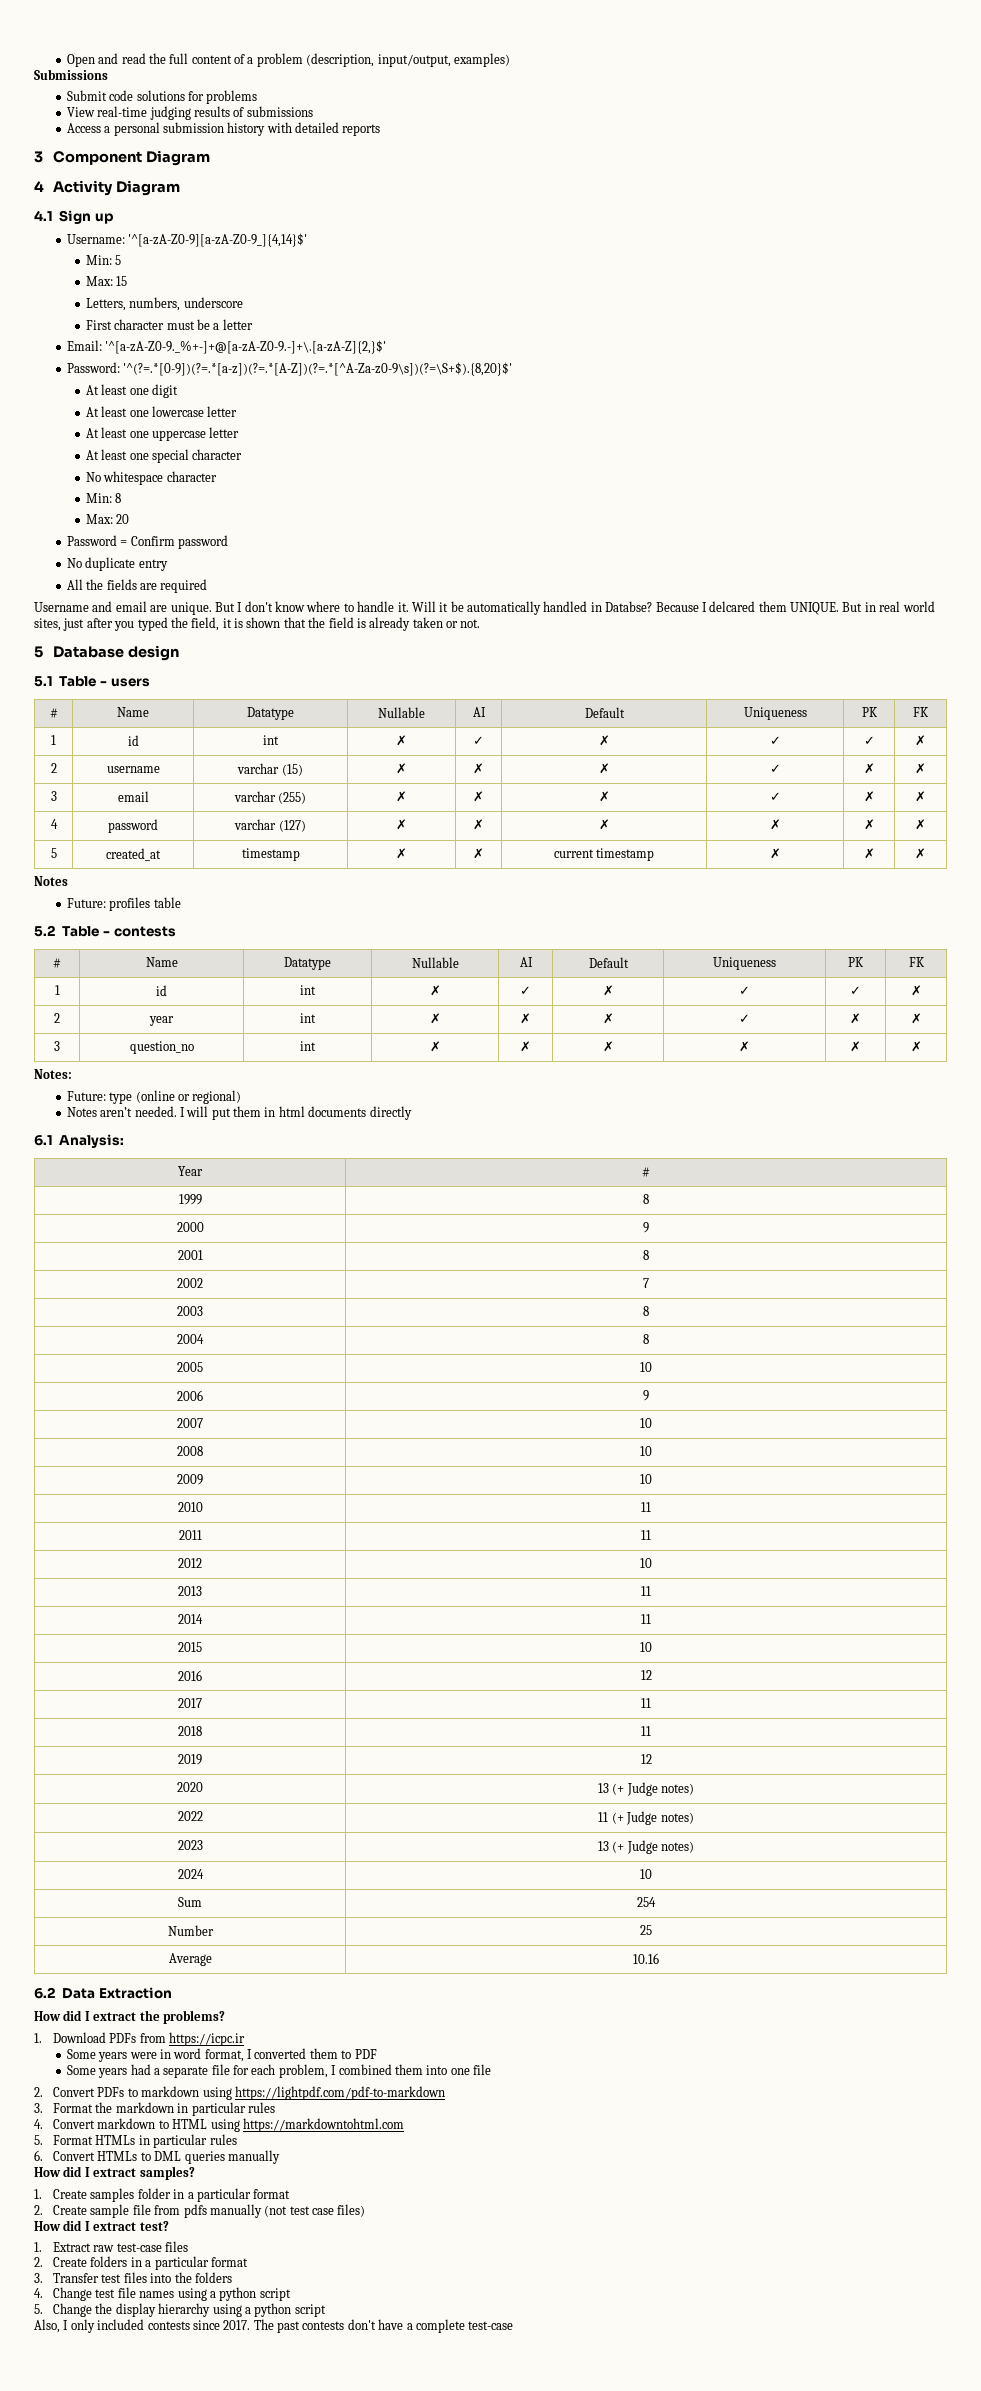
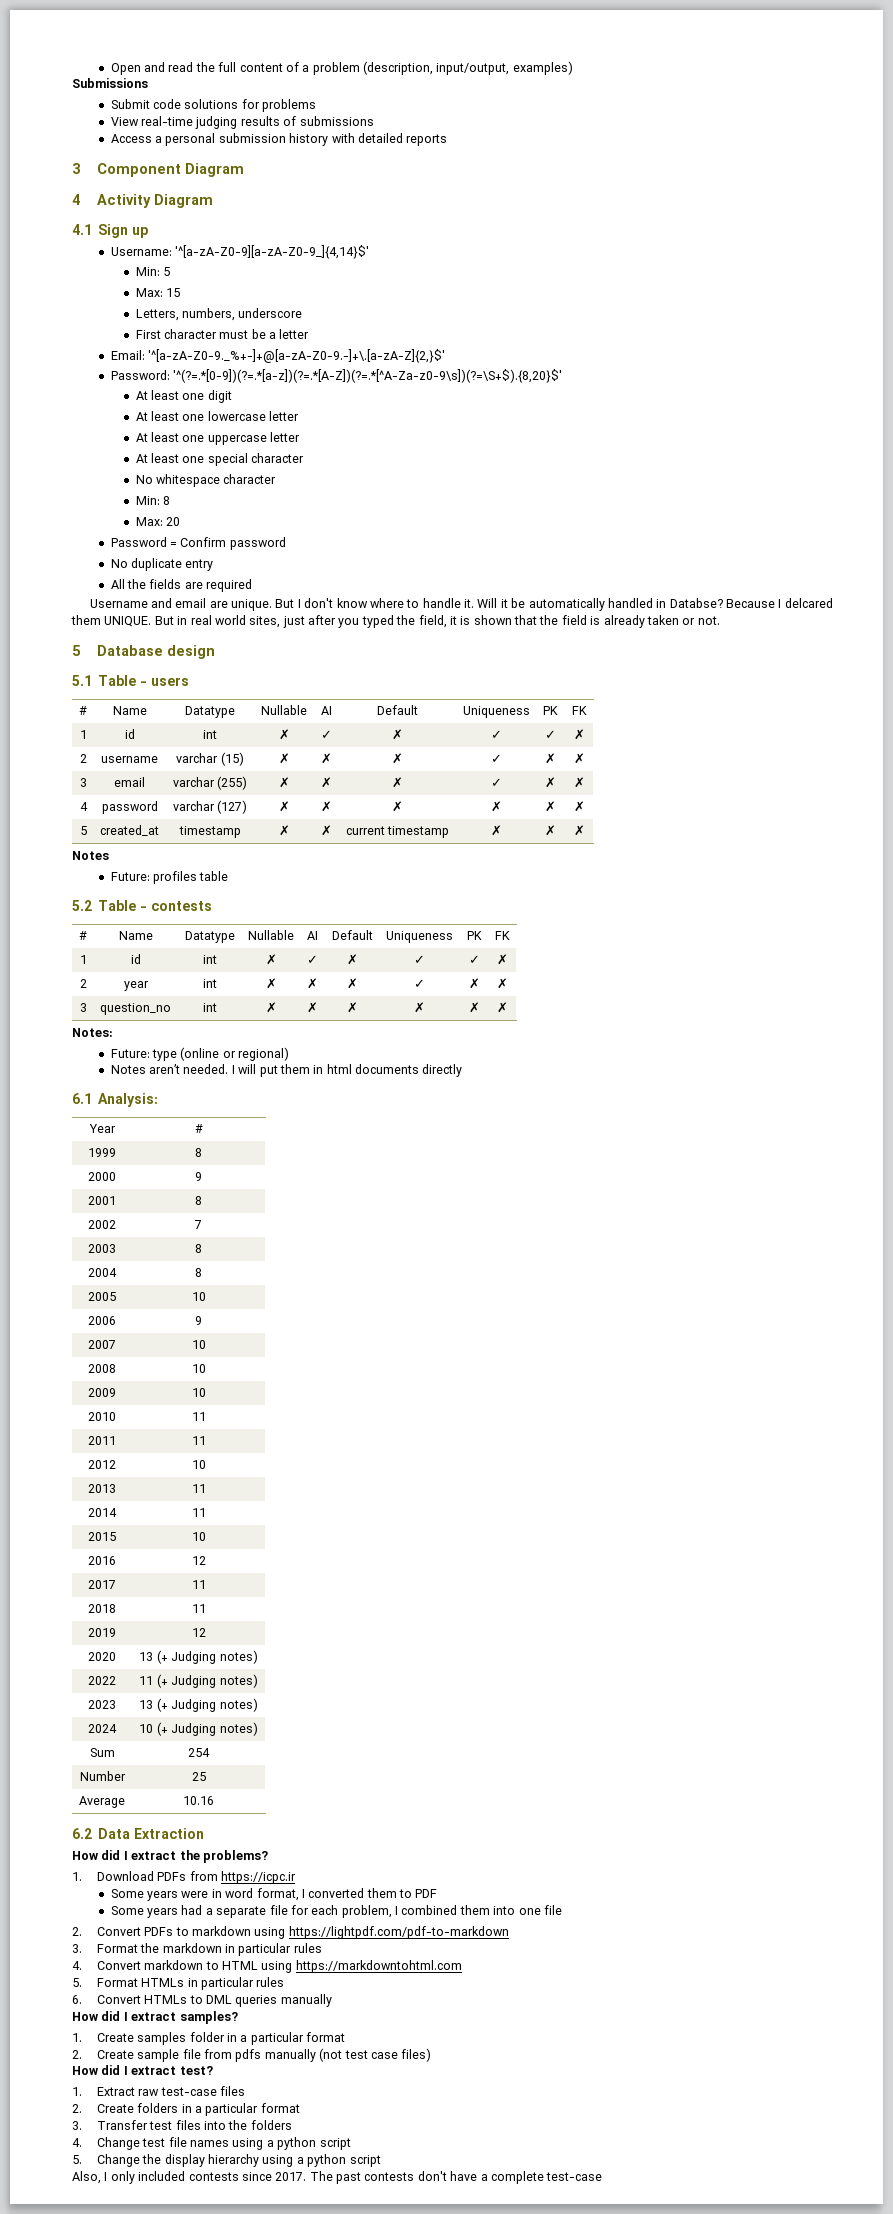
[626,1782,658,1796] Judge -> [171,1651,217,1664] Judging
[626,1811,658,1825] Judge -> [171,1675,217,1688] Judging
[626,1840,658,1854] Judge -> [171,1699,217,1712] Judging
(652, 1874) none -> [156,1722,258,1736] (+ Judging notes)

